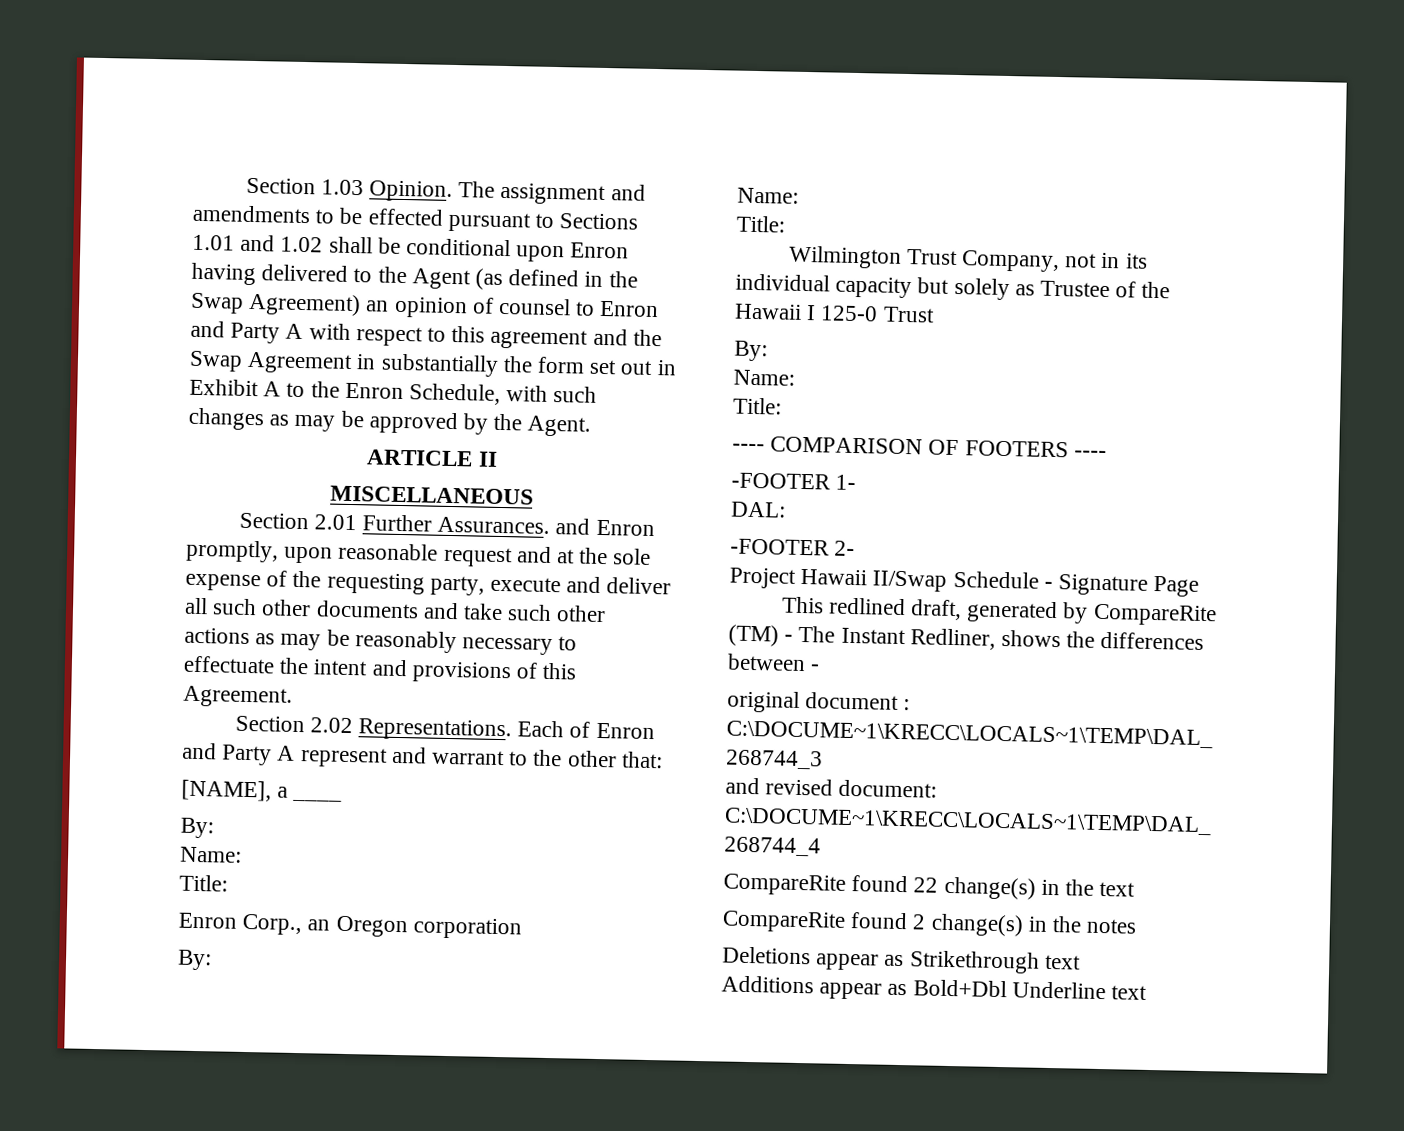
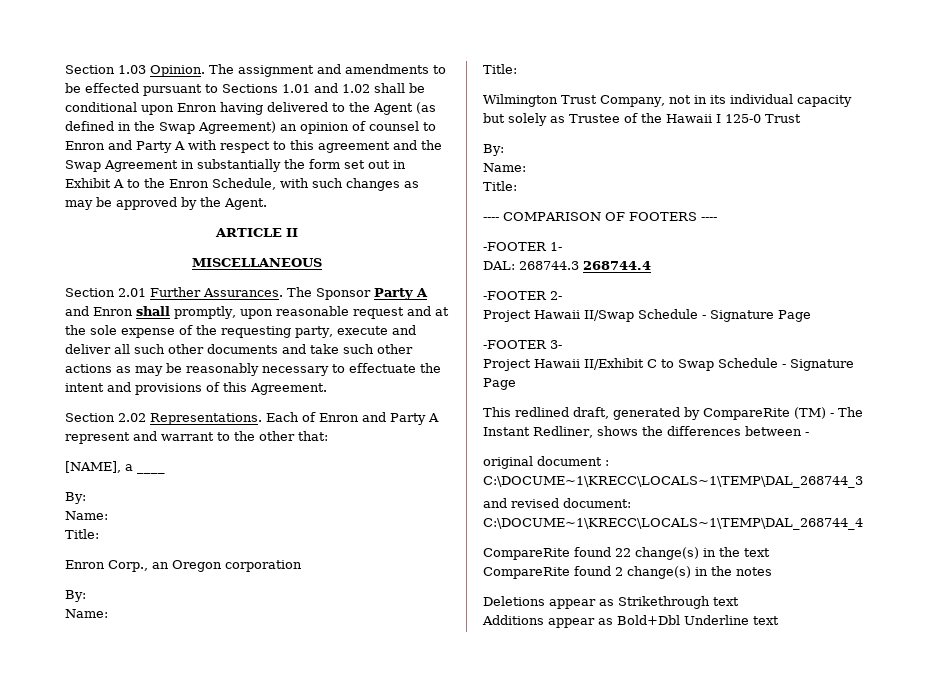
(551, 525) none -> [287,287,428,300] The Sponsor Party A
(655, 528) none -> [136,306,170,316] shall
(786, 509) none -> [519,261,651,270] 268744.3 268744.4
(1200, 586) none -> [483,340,562,349] [483,358,854,371] [483,378,516,390] // -FOOTER 3- // Project Hawaii II/Exhibit C to Swap Schedule - Signature Page

